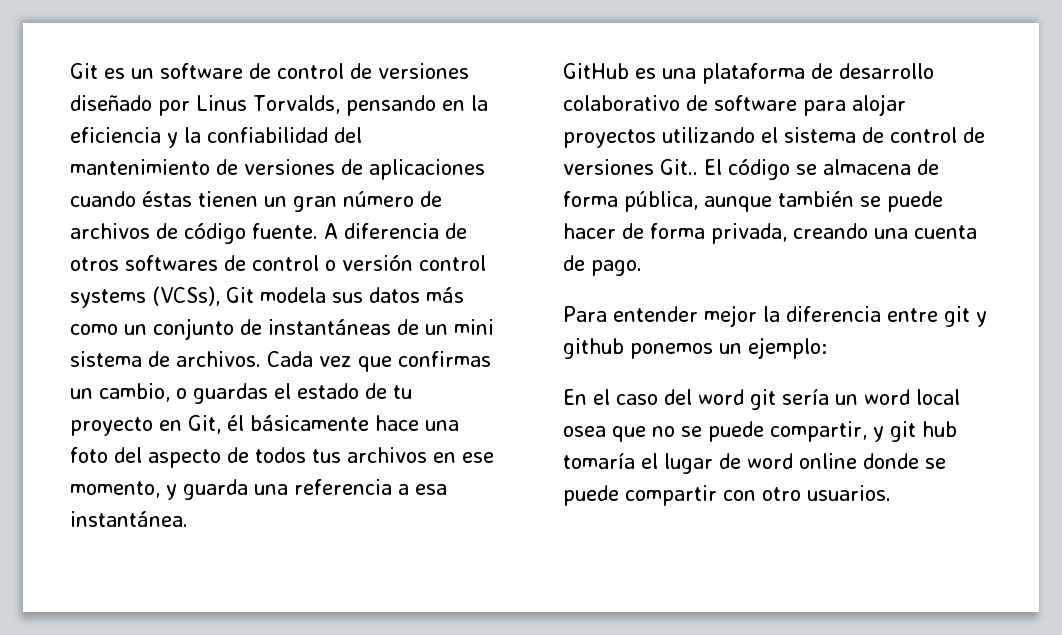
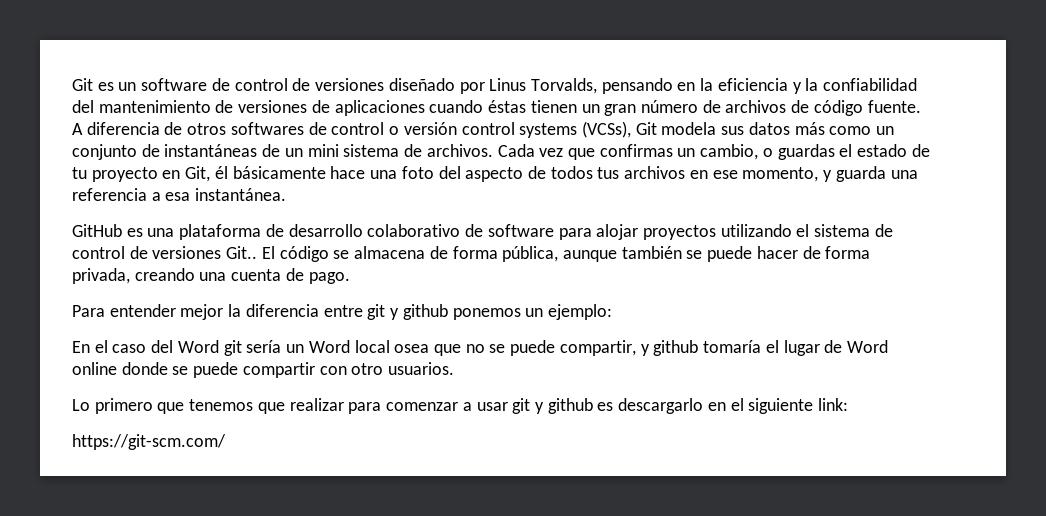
[698,389,744,405] word -> [177,340,219,353] Word
[864,389,910,405] word -> [308,340,350,353] Word
[890,421,957,442] git hub -> [653,340,699,356] github
[747,453,793,469] word -> [846,340,888,353] Word
(891, 493) none -> [72,398,849,414] [72,434,226,450] // Lo primero que tenemos que realizar para comenzar a usar git y github es descargarlo en el siguiente link: // https://git-scm.com/

